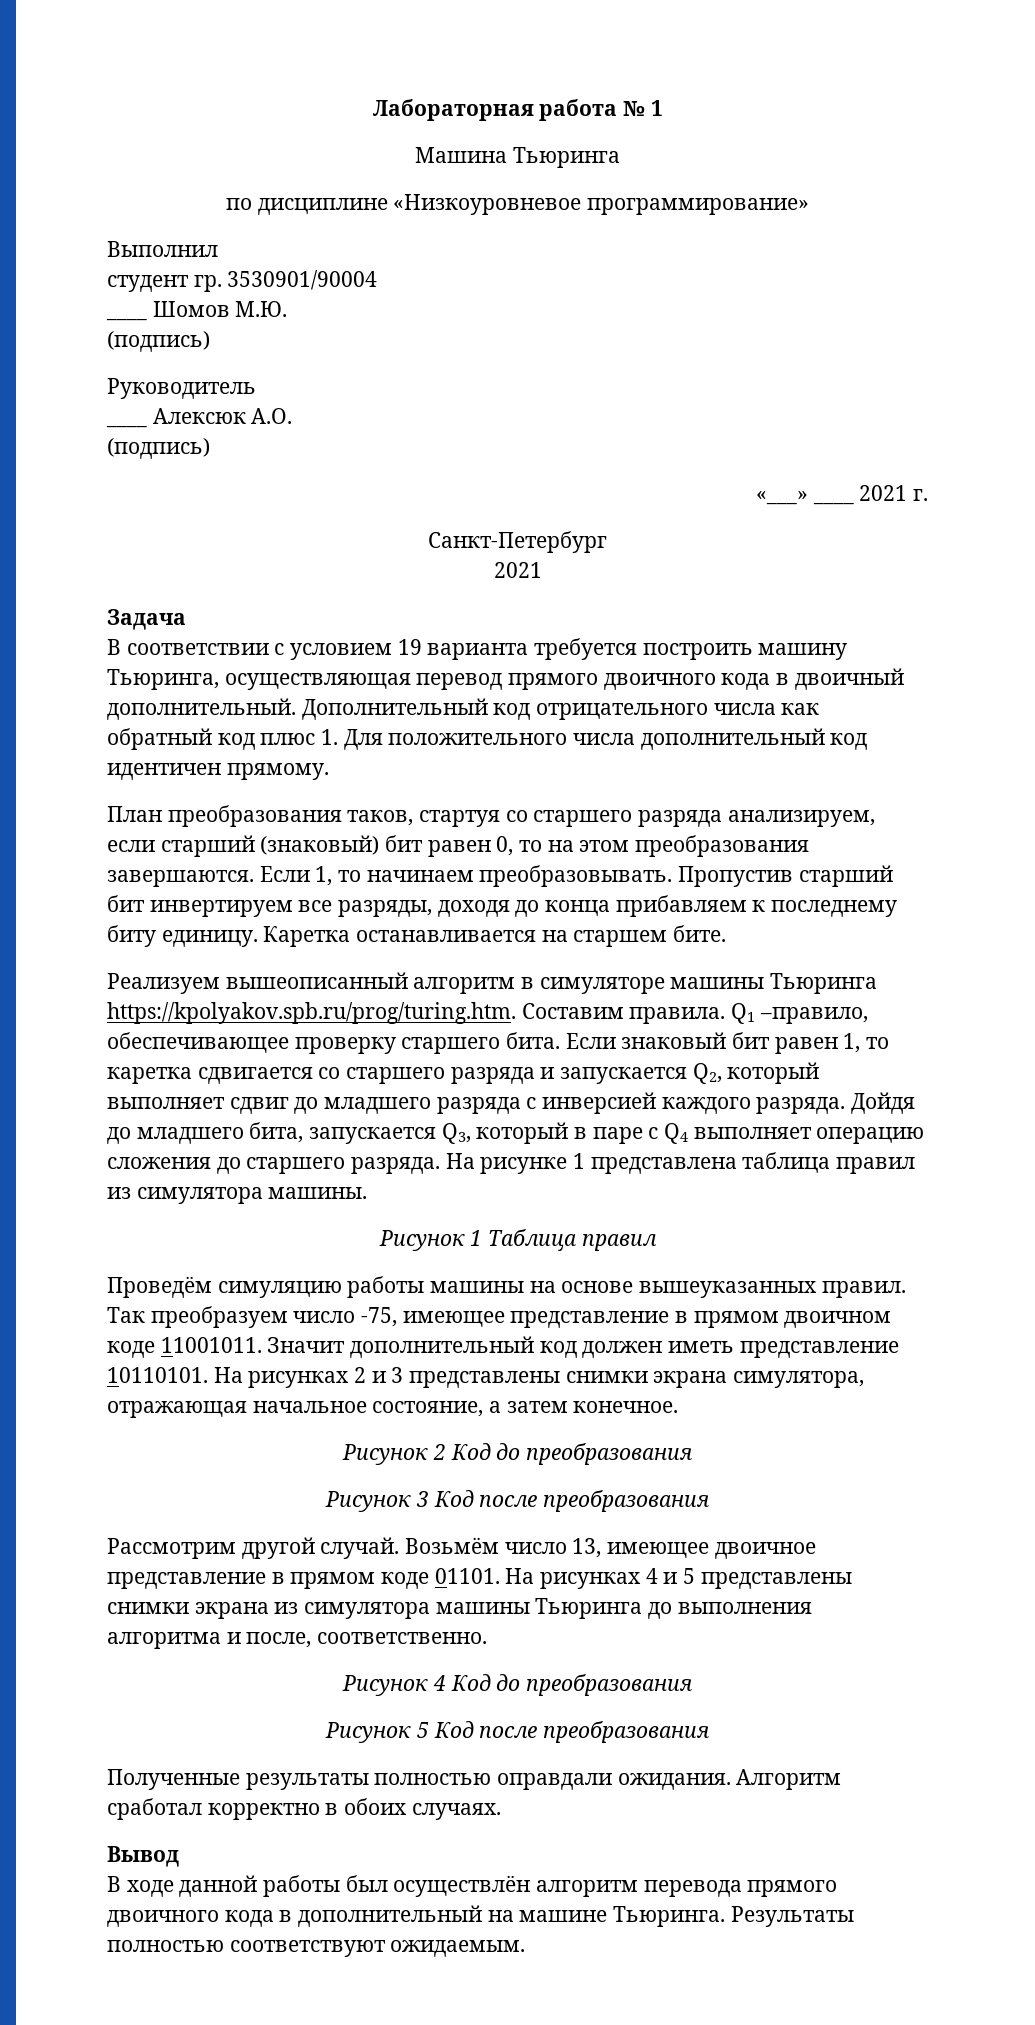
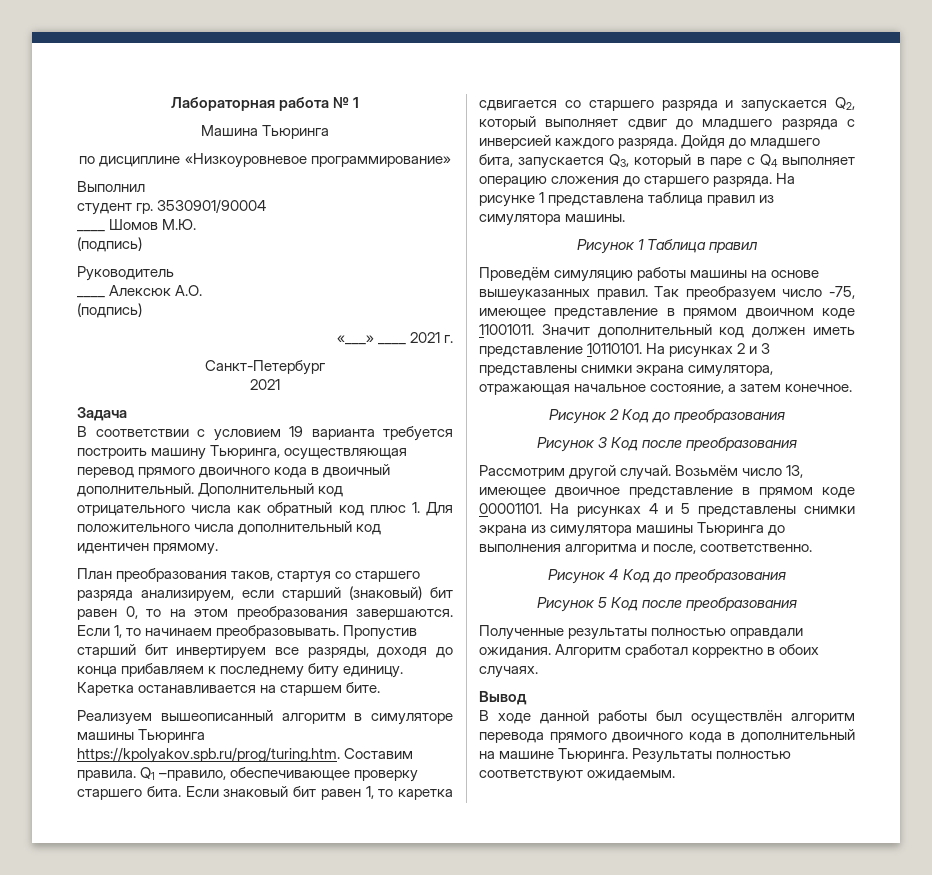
[434,1568,500,1584] 01101. -> [479,503,542,514] 00001101.

